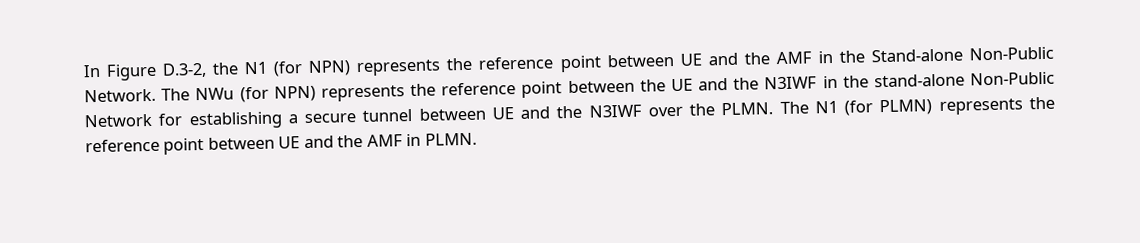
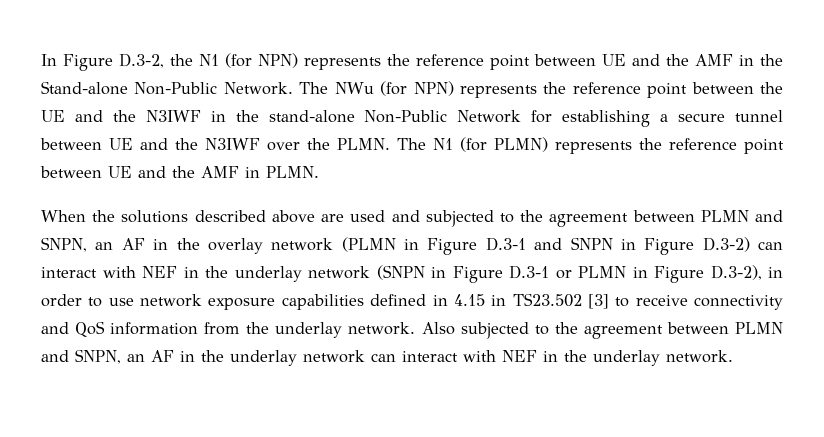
(477, 139) none -> [41,210,783,227] [41,237,783,255] [41,265,783,283] [41,293,783,310] [41,321,784,339] [41,349,733,366] // When the solutions described above are used and subjected to the agreement between PLMN and SNPN, an AF in the overlay network (PLMN in Figure D.3-1 and SNPN in Figure D.3-2) can interact with NEF in the underlay network (SNPN in Figure D.3-1 or PLMN in Figure D.3-2), in order to use network exposure capabilities defined in 4.15 in TS23.502 [3] to receive connectivity and QoS information from the underlay network. Also subjected to the agreement between PLMN and SNPN, an AF in the underlay network can interact with NEF in the underlay network.

